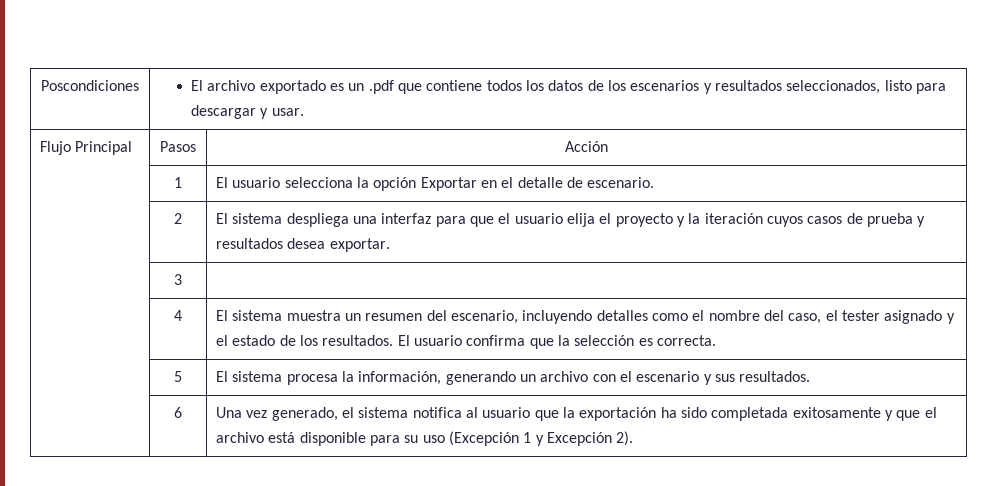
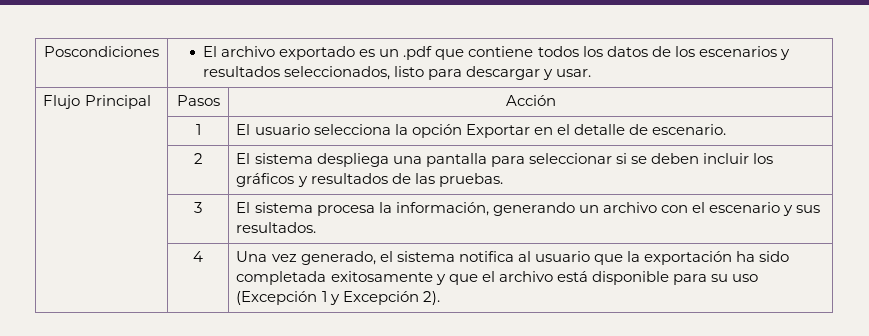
[381,213,926,227] [216,238,390,252] [174,274,182,285] [174,310,182,321] [216,310,955,324] [216,335,716,349] [174,371,182,382] interfaz para que el usuario elija el proyecto y la iteración cuyos casos de prueba y resultados desea exportar. // | 3 | // | 4 | El sistema muestra un resumen del escenario, incluyendo detalles como el nombre del caso, el tester asignado y el estado de los resultados. El usuario confirma que la selección es correcta. // | 5 -> [425,153,774,167] [236,173,503,187] [194,202,202,213] pantalla para seleccionar si se deben incluir los gráficos y resultados de las pruebas. // | 3
[174,407,182,418] 6 -> [193,251,203,262] 4

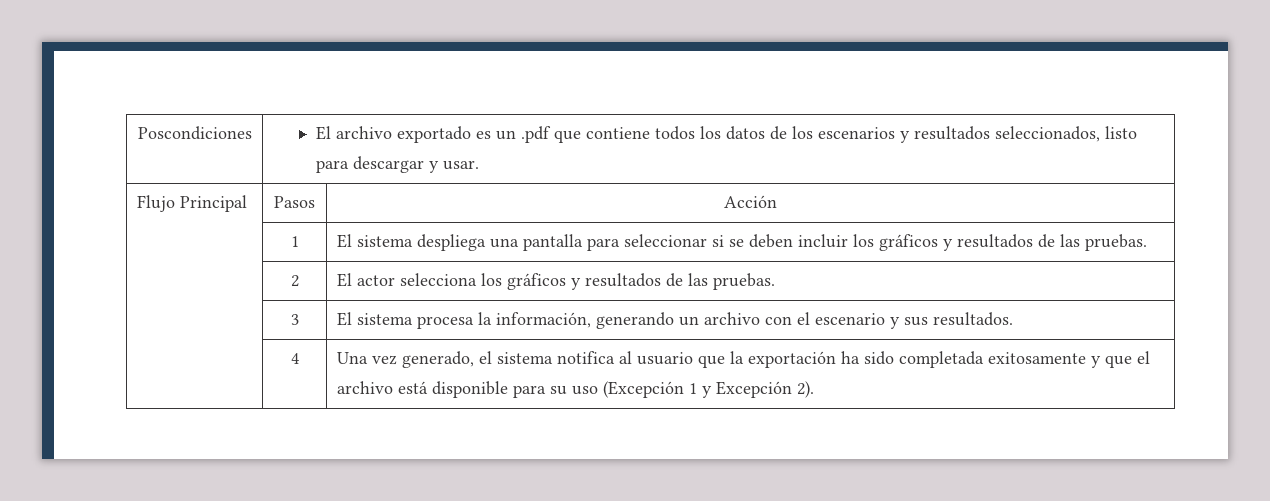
[236,124,726,138] [193,153,203,164] | El usuario selecciona la opción Exportar en el detalle de escenario. // | 2 -> (299, 241) none
(503, 180) none -> [290,275,299,287] [336,273,775,290] // | 2 | El actor selecciona los gráficos y resultados de las pruebas.

